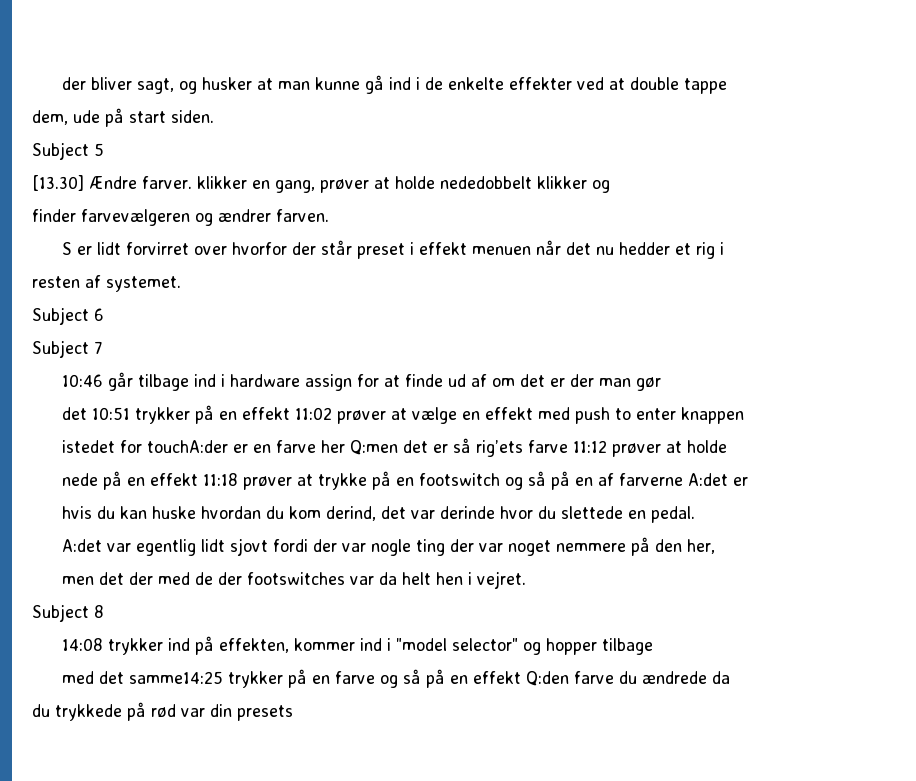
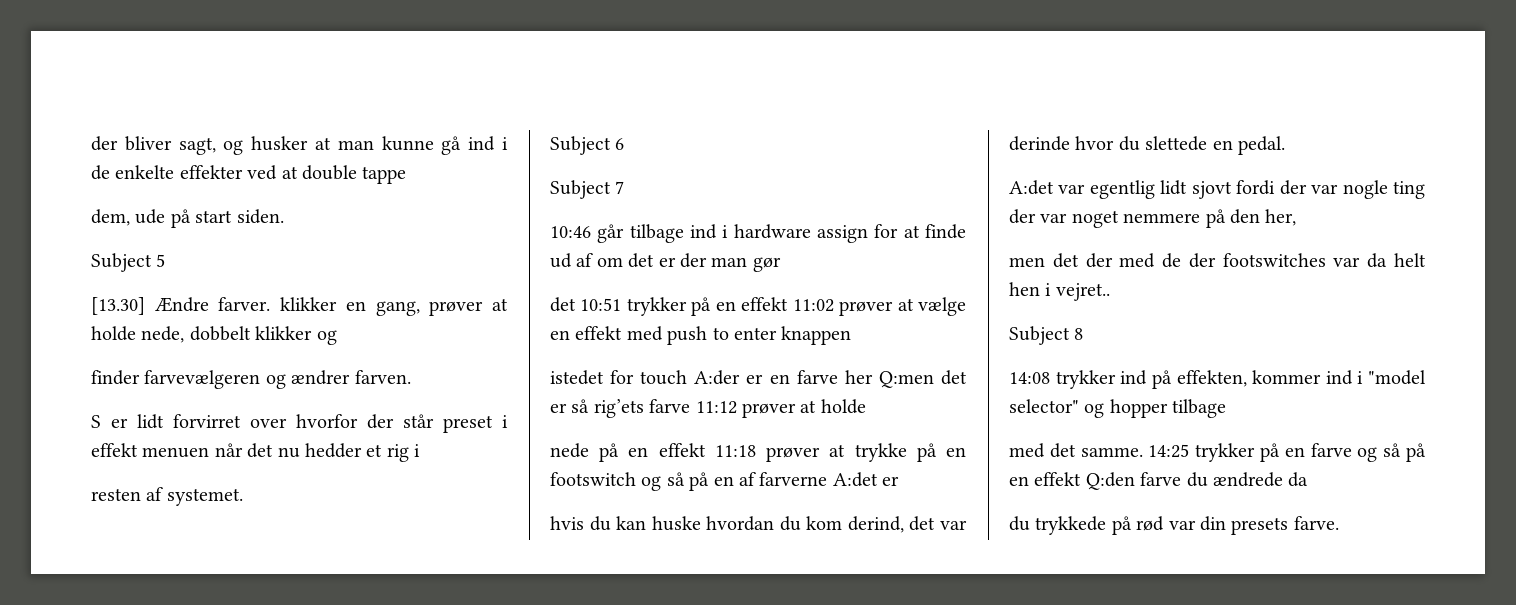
[440,176,532,189] nededobbelt -> [141,326,251,343] nede, dobbelt
[147,440,229,453] touchA:der -> [640,370,741,385] touch A:der
[477,571,527,589] vejret. -> [1055,283,1110,301] vejret..
[129,671,224,684] samme14:25 -> [1080,444,1190,458] samme. 14:25
(293, 713) none -> [1293,516,1339,530] farve.

